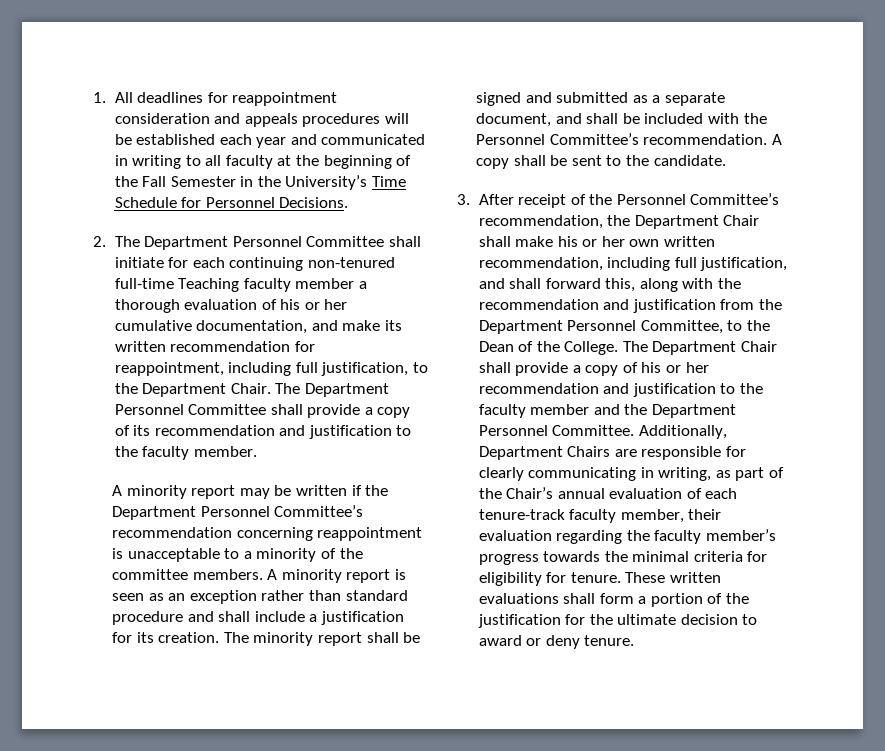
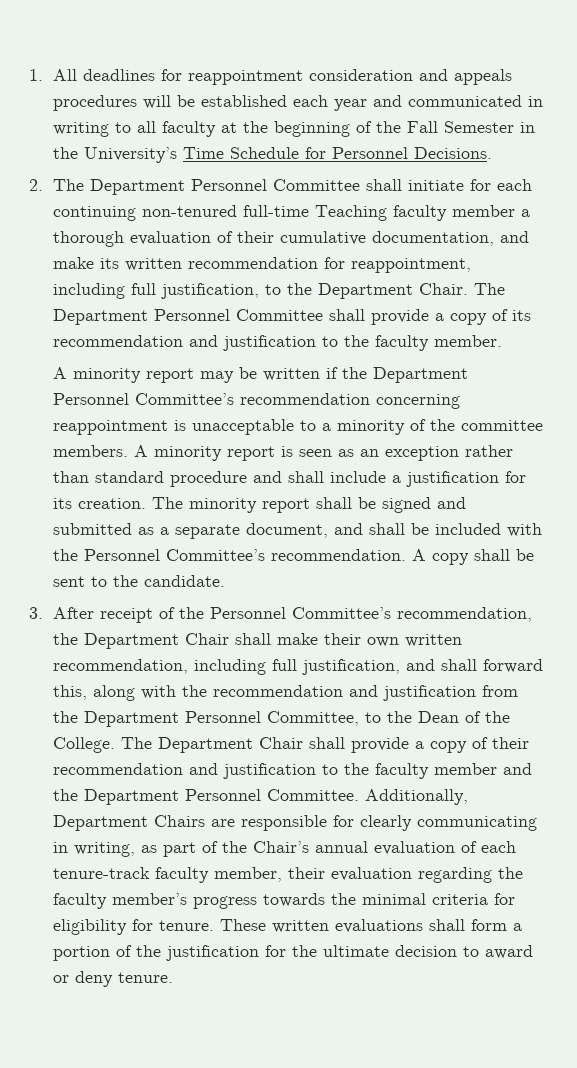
[280,299,348,310] his or her -> [237,231,275,243] their
[557,236,625,247] his or her -> [324,633,362,645] their
[641,362,709,373] his or her -> [492,737,530,749] their

